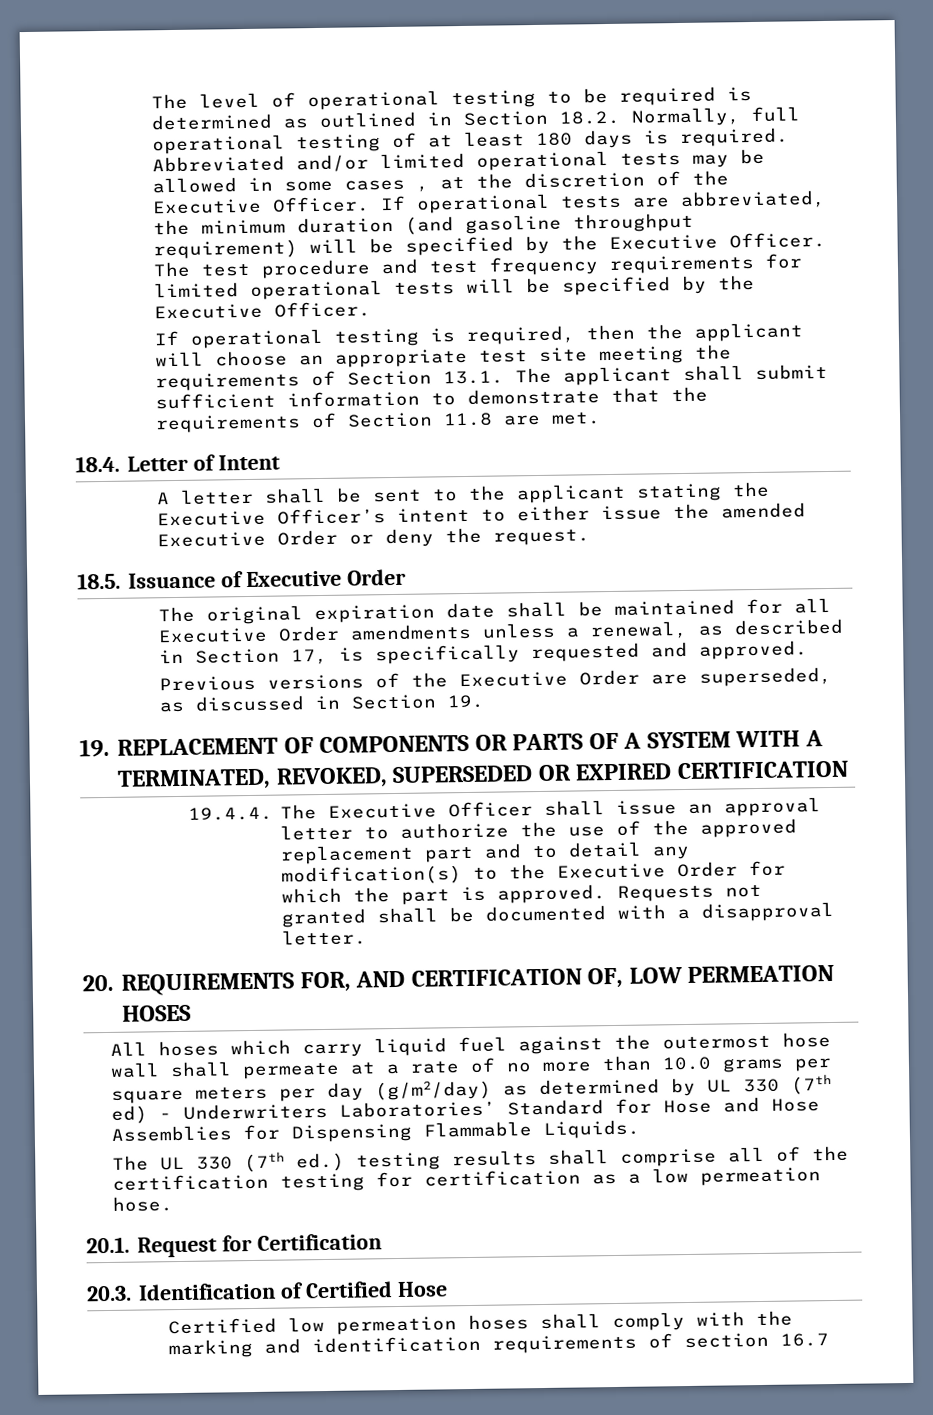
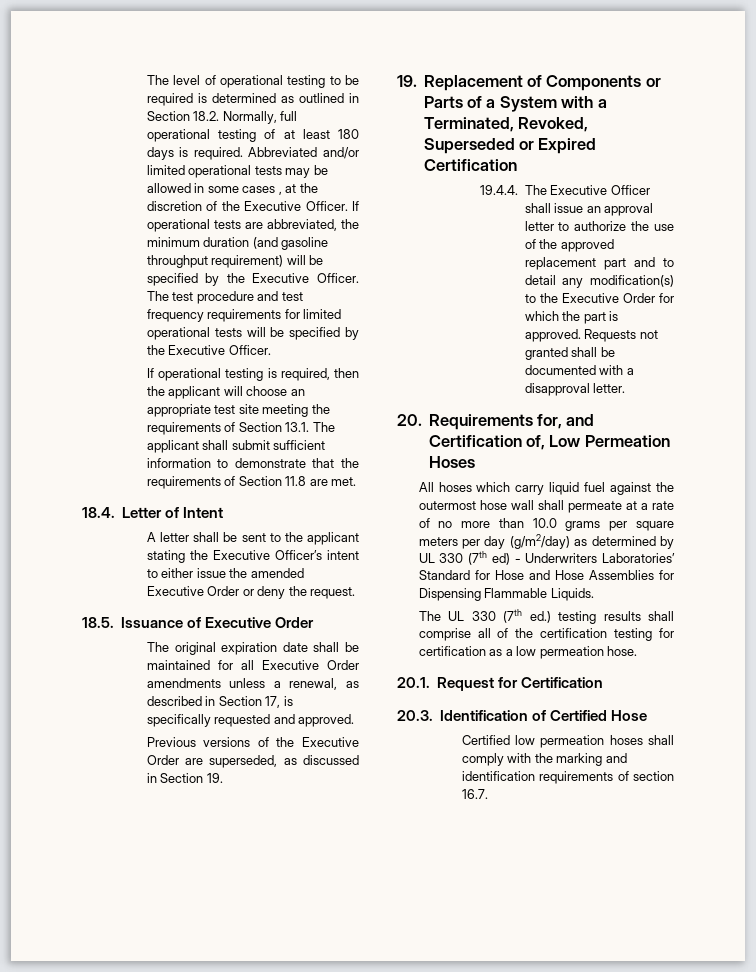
[117,730,823,756] [117,760,848,791] REPLACEMENT OF COMPONENTS OR PARTS OF A SYSTEM WITH A TERMINATED, REVOKED, SUPERSEDED OR EXPIRED CERTIFICATION -> [423,75,661,91] [423,96,607,112] [423,117,588,132] [423,138,597,154] [423,159,517,171] Replacement of Components or Parts of a System with a Terminated, Revoked, Superseded or Expired Certification
[121,964,835,996] [122,1004,192,1022] REQUIREMENTS FOR, AND CERTIFICATION OF, LOW PERMEATION HOSES -> [428,414,595,430] [428,435,670,450] [428,456,475,468] Requirements for, and Certification of, Low Permeation Hoses
[780,1333,830,1347] 16.7 -> [461,789,488,799] 16.7.

